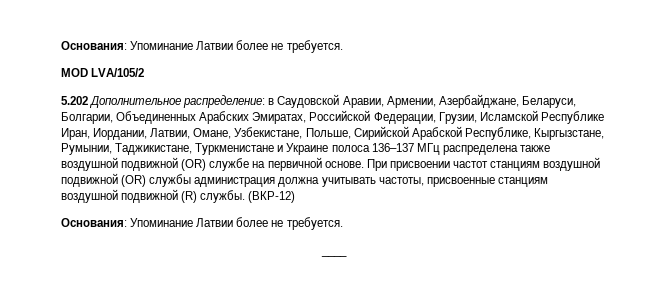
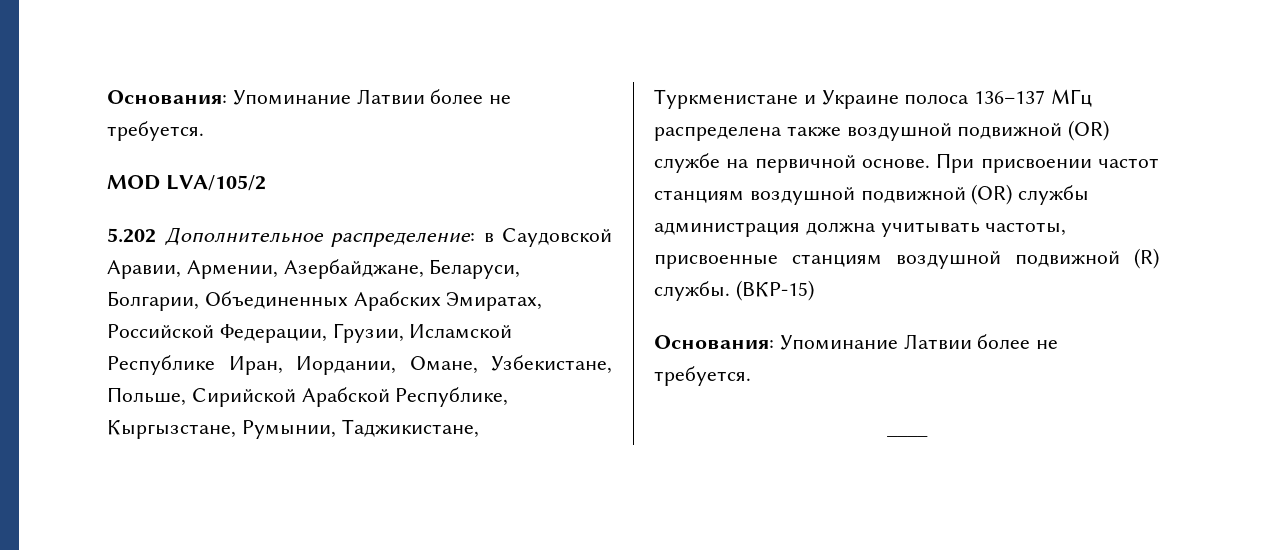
[150,128,191,139] Латвии, -> (396, 365) none
[248,191,296,203] (ВКР-12) -> [735,280,814,301] (ВКР-15)

